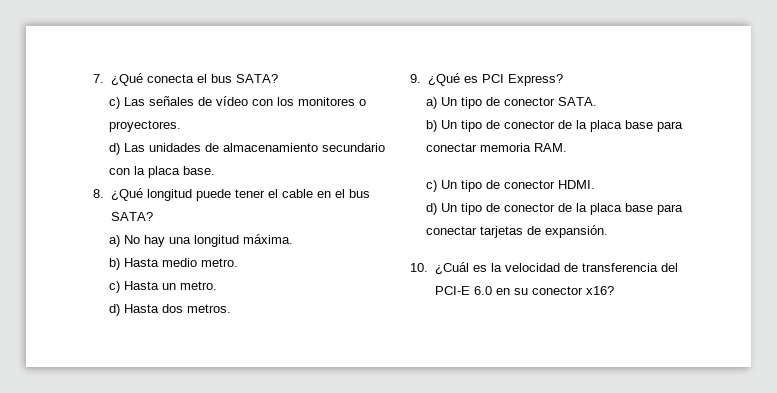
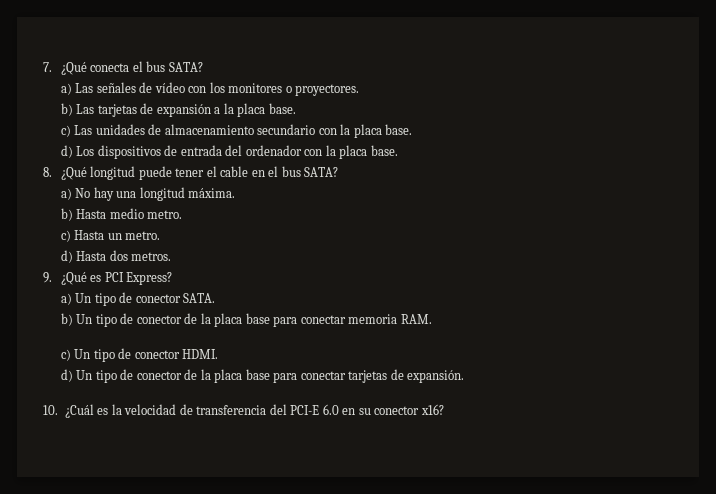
[108,97,120,109] c) -> [60,83,72,95] a)
[108,143,120,155] d) -> [60,103,296,117] [60,125,71,137] b) Las tarjetas de expansión a la placa base. // c)
(215, 170) none -> [60,145,398,159] // d) Los dispositivos de entrada del ordenador con la placa base.

